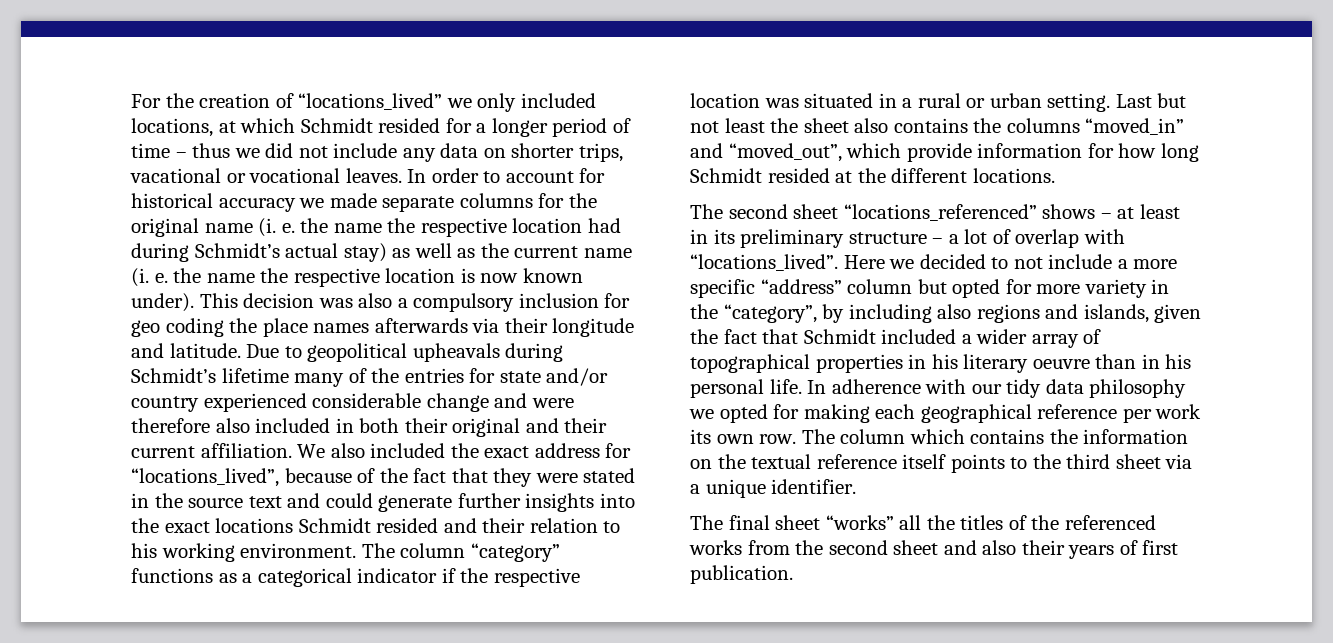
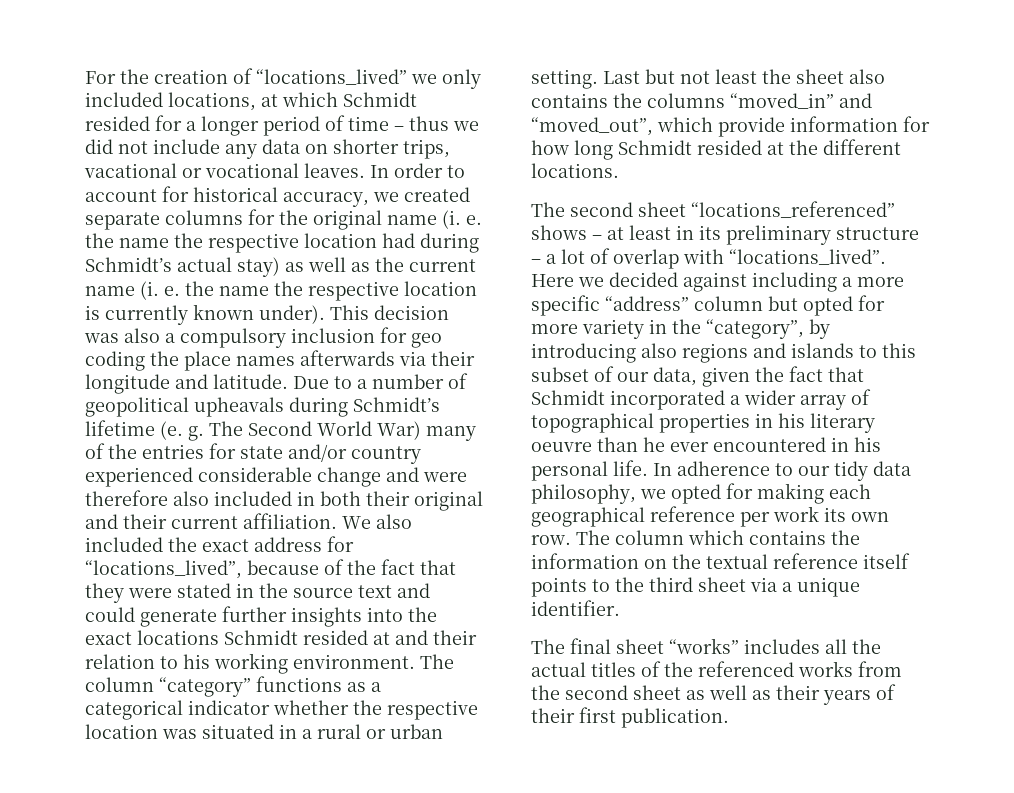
[218,193,377,212] accuracy we made -> [283,187,470,207] accuracy, we created
[480,273,519,283] now -> [105,305,188,325] currently
(302, 352) none -> [357,373,468,389] a number of
(289, 375) none -> [160,421,421,441] (e. g. The Second World War)
(439, 525) none -> [373,632,390,645] at
[441,568,456,583] if -> [273,700,349,715] whether
[991,254,1113,269] to not include -> [683,272,837,292] against including
[848,304,932,323] including -> [531,343,636,363] introducing
[1083,304,1149,323] islands, -> [791,343,916,358] [531,366,697,386] islands to this subset of our data,
[881,329,957,344] included -> [610,390,725,410] incorporated
(1137, 361) none -> [643,437,826,452] he ever encountered
[925,379,967,394] with -> [775,463,793,476] to
[1089,379,1187,398] philosophy -> [531,484,636,504] philosophy,
(894, 522) none -> [744,639,820,654] includes
(955, 522) none -> [531,662,586,677] actual
[943,540,1017,555] and also -> [686,685,771,700] as well as
(1138, 547) none -> [531,708,575,723] their

